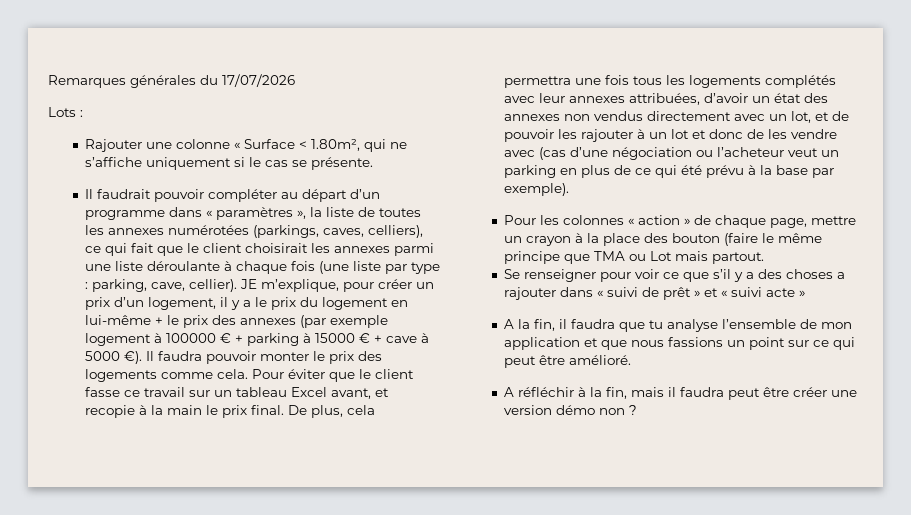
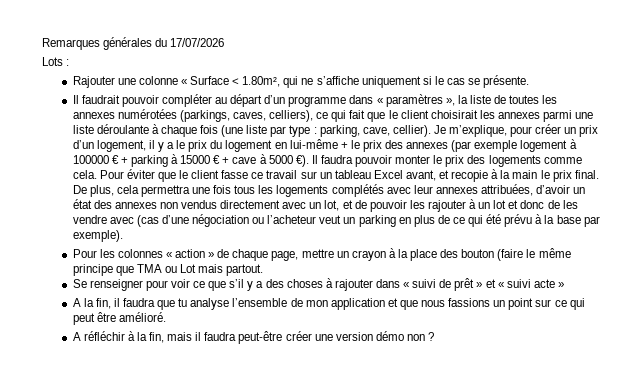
[239,279,257,289] JE -> [433,125,446,134] Je
[836,272,845,279] a -> [325,278,333,288] à
[727,387,789,400] peut être -> [238,331,283,344] peut-être

